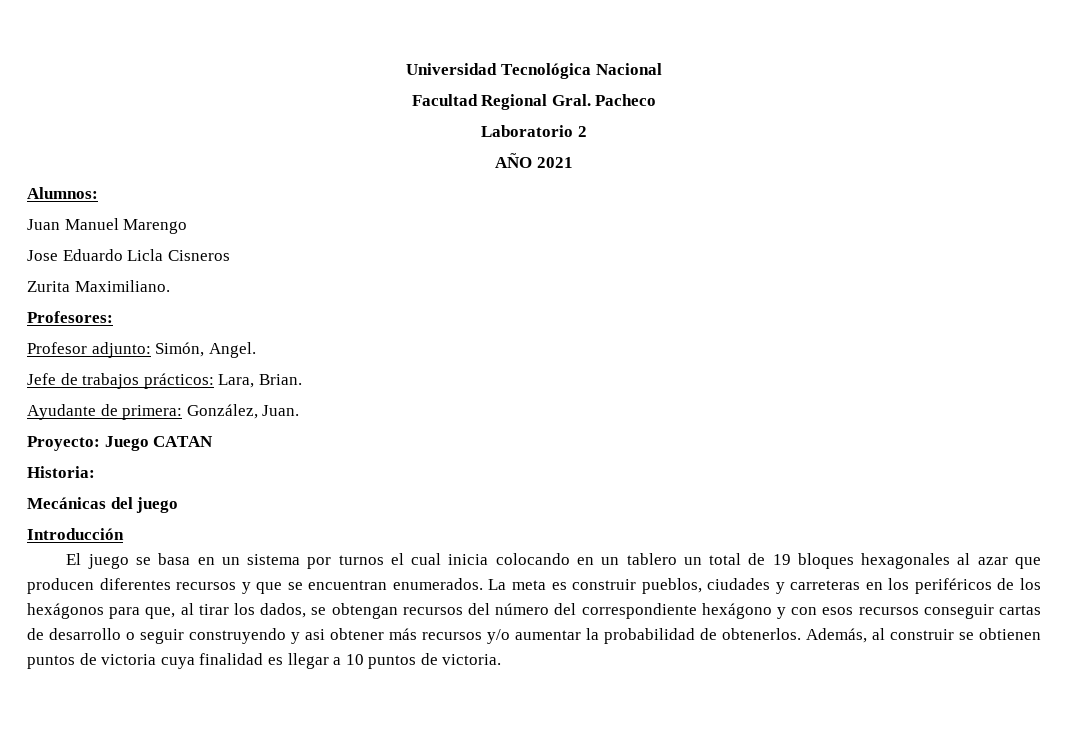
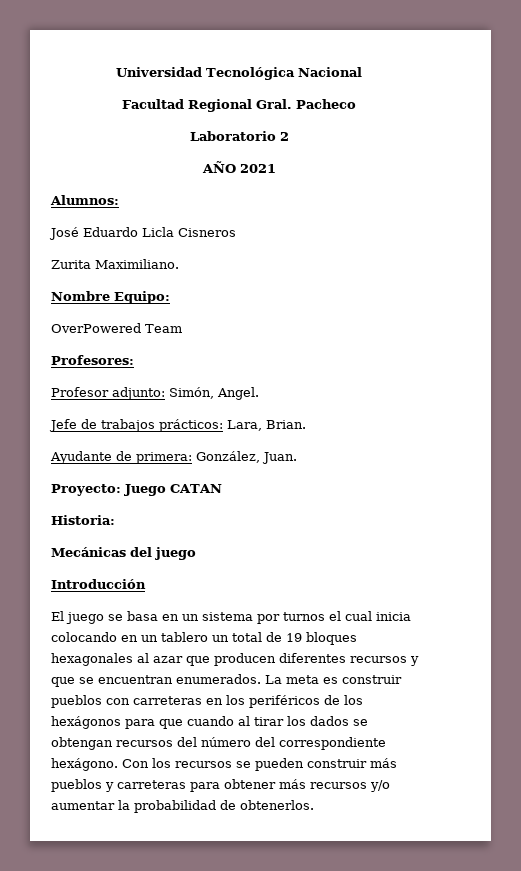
[27,218,188,234] [27,250,58,261] Juan Manuel Marengo // Jose -> [49,227,79,240] José
(170, 286) none -> [51,291,170,304] [51,323,182,333] // Nombre Equipo: // OverPowered Team
[641,578,785,594] pueblos, ciudades y -> [51,695,130,708] pueblos con
[145,607,176,619] que, -> [159,716,234,729] que cuando
[260,603,307,618] dados, -> [310,716,349,726] dados
[701,603,1042,619] [27,628,325,644] hexágono y con esos recursos conseguir cartas de desarrollo o seguir construyendo y asi -> [51,758,397,771] [51,779,220,792] hexágono. Con los recursos se pueden construir más pueblos y carreteras para
[806,628,1041,643] [27,653,502,669] Además, al construir se obtienen puntos de victoria cuya finalidad es llegar a 10 puntos de victoria. -> (314, 805) none

